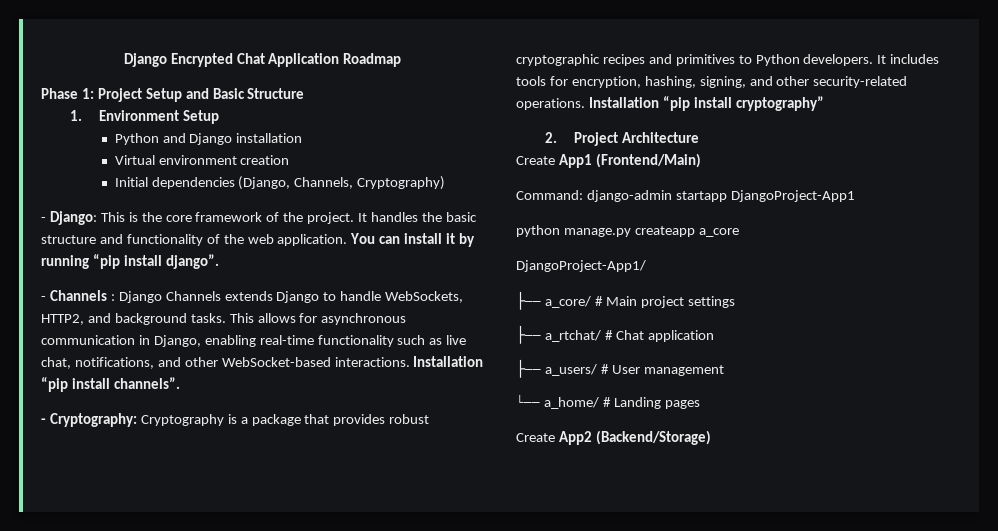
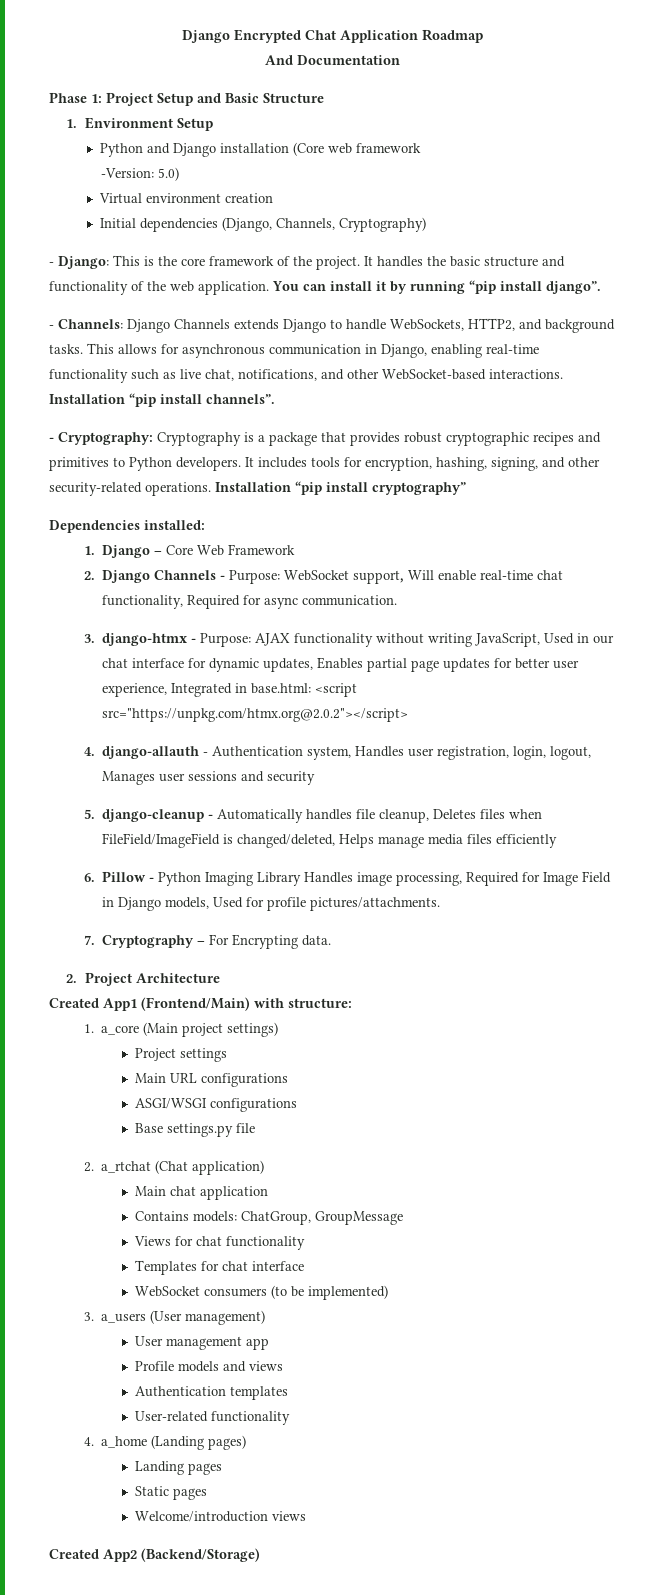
(402, 60) none -> [265,55,400,65] // And Documentation
(303, 138) none -> [292,142,421,156] [101,167,180,181] (Core web framework // -Version: 5.0)
[49,290,115,301] Channels : -> [58,319,123,329] Channels:
(824, 103) none -> [49,520,205,533] [83,544,296,558] [83,570,564,584] [102,595,398,609] [83,633,615,647] [102,657,580,672] [102,683,358,697] [102,708,409,722] [83,746,592,760] [102,771,316,785] [83,809,543,823] [102,833,558,848] [83,871,612,886] [102,897,441,911] [83,934,332,949] // Dependencies installed: // 1. Django – Core Web Framework // 2. Django Channels - Purpose: WebSocket support, Will enable real-time chat functionality, Required for async communication. // 3. django-htmx - Purpose: AJAX functionality without writing JavaScript, Used in our chat interface for dynamic updates, Enables partial page updates for better user experience, Integrated in base.html: <script src="https://unpkg.com/htmx.org@2.0.2"></script> // 4. django-allauth - Authentication system, Handles user registration, login, logout, Manages user sessions and security // 5. django-cleanup - Automatically handles file cleanup, Deletes files when FileField/ImageField is changed/deleted, Helps manage media files efficiently // 6. Pillow - Python Imaging Library Handles image processing, Required for Image Field in Django models, Used for profile pictures/attachments. // 7. Cryptography – For Encrypting data.
[516,156,555,165] Create -> [49,998,99,1008] Created
[516,190,855,202] [516,225,739,237] [516,260,646,272] [516,291,735,310] [516,325,714,344] [516,359,724,378] [516,394,700,409] [516,433,555,442] // Command: django-admin startapp DjangoProject-App1 // python manage.py createapp a_core // DjangoProject-App1/ // ├── a_core/ # Main project settings // ├── a_rtchat/ # Chat application // ├── a_users/ # User management // └── a_home/ # Landing pages // Create -> [254,998,352,1008] [83,1022,279,1037] [134,1048,227,1062] [134,1073,288,1087] [134,1098,297,1112] [134,1123,255,1137] [83,1160,265,1175] [134,1186,268,1200] [134,1211,403,1225] [133,1236,305,1250] [134,1260,304,1275] [134,1285,388,1300] [83,1310,266,1325] [134,1336,269,1350] [134,1361,283,1372] [134,1386,288,1400] [134,1411,290,1425] [83,1435,247,1450] [134,1461,222,1475] [134,1486,207,1500] [134,1511,306,1522] [49,1549,99,1559] with structure: // 1. a_core (Main project settings) // Project settings // Main URL configurations // ASGI/WSGI configurations // Base settings.py file // 2. a_rtchat (Chat application) // Main chat application // Contains models: ChatGroup, GroupMessage // Views for chat functionality // Templates for chat interface // WebSocket consumers (to be implemented) // 3. a_users (User management) // User management app // Profile models and views // Authentication templates // User-related functionality // 4. a_home (Landing pages) // Landing pages // Static pages // Welcome/introduction views // Created

